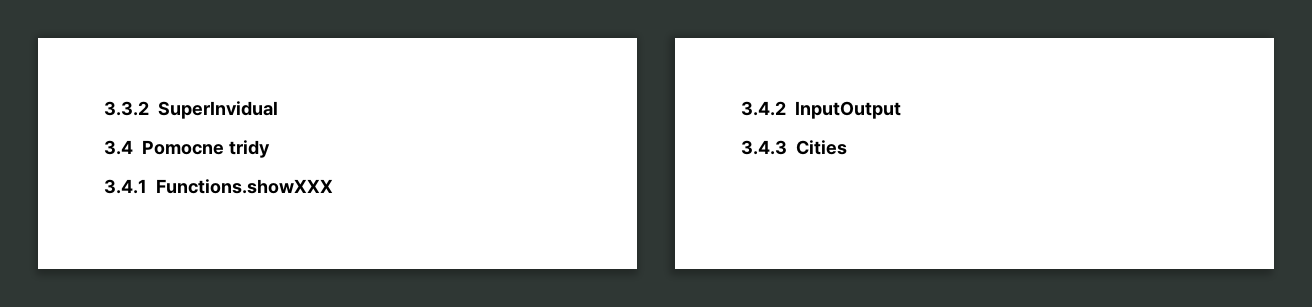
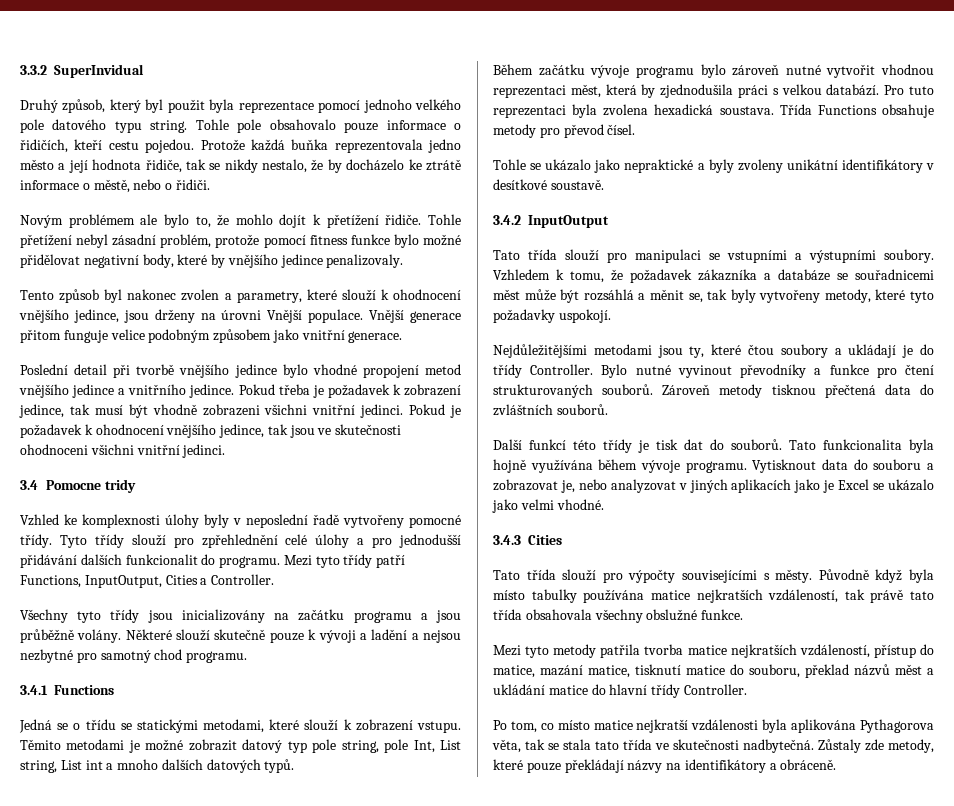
[104,140,271,158] [104,179,334,194] [741,101,902,119] [741,140,848,155] 3.4 Pomocne tridy // 3.4.1 Functions.showXXX // 3.4.2 InputOutput // 3.4.3 Cities -> [20,99,462,113] [20,119,462,133] [20,139,461,153] [20,159,461,173] [20,179,210,193] [20,214,461,228] [20,234,461,248] [20,254,404,268] [20,289,462,303] [19,309,462,323] [20,329,403,343] [20,364,461,378] [19,384,462,398] [19,404,461,418] [20,424,402,438] [20,444,226,458] [20,479,136,493] [20,514,461,528] [20,534,461,548] [20,554,406,568] [20,574,275,588] [20,609,462,623] [20,629,462,643] [20,649,248,663] [20,685,114,695] [19,719,461,733] [20,739,461,753] [20,759,295,773] [493,64,934,78] [493,84,934,98] [493,104,934,118] [493,124,636,138] [493,159,934,173] [493,179,604,190] [493,215,609,228] [493,249,934,263] [493,269,934,283] [493,289,934,303] [493,309,611,323] [493,344,935,358] [493,364,934,378] [493,384,934,398] [493,404,608,416] [493,439,934,453] [493,459,934,473] [493,479,934,493] [492,499,604,513] [493,535,562,545] [493,569,935,583] [493,589,934,603] [493,609,744,623] [493,644,934,658] [493,664,934,678] [493,684,747,698] [493,719,934,733] [492,739,934,753] [493,759,837,773] Druhý způsob, který byl použit byla reprezentace pomocí jednoho velkého pole datového typu string. Tohle pole obsahovalo pouze informace o řidičích, kteří cestu pojedou. Protože každá buňka reprezentovala jedno město a její hodnota řidiče, tak se nikdy nestalo, že by docházelo ke ztrátě informace o městě, nebo o řidiči. // Novým problémem ale bylo to, že mohlo dojít k přetížení řidiče. Tohle přetížení nebyl zásadní problém, protože pomocí fitness funkce bylo možné přidělovat negativní body, které by vnějšího jedince penalizovaly. // Tento způsob byl nakonec zvolen a parametry, které slouží k ohodnocení vnějšího jedince, jsou drženy na úrovni Vnější populace. Vnější generace přitom funguje velice podobným způsobem jako vnitřní generace. // Poslední detail při tvorbě vnějšího jedince bylo vhodné propojení metod vnějšího jedince a vnitřního jedince. Pokud třeba je požadavek k zobrazení jedince, tak musí být vhodně zobrazeni všichni vnitřní jedinci. Pokud je požadavek k ohodnocení vnějšího jedince, tak jsou ve skutečnosti ohodnoceni všichni vnitřní jedinci. // 3.4 Pomocne tridy // Vzhled ke komplexnosti úlohy byly v neposlední řadě vytvořeny pomocné třídy. Tyto třídy slouží pro zpřehlednění celé úlohy a pro jednodušší přidávání dalších funkcionalit do programu. Mezi tyto třídy patří Functions, InputOutput, Cities a Controller. // Všechny tyto třídy jsou inicializovány na začátku programu a jsou průběžně volány. Některé slouží skutečně pouze k vývoji a ladění a nejsou nezbytné pro samotný chod programu. // 3.4.1 Functions // Jedná se o třídu se statickými metodami, které slouží k zobrazení vstupu. Těmito metodami je možné zobrazit datový typ pole string, pole Int, List string, List int a mnoho dalších datových typů. // Během začátku vývoje programu bylo zároveň nutné vytvořit vhodnou reprezentaci měst, která by zjednodušila práci s velkou databází. Pro tuto reprezentaci byla zvolena hexadická soustava. Třída Functions obsahuje metody pro převod čísel. // Tohle se ukázalo jako nepraktické a byly zvoleny unikátní identifikátory v desítkové soustavě. // 3.4.2 InputOutput // Tato třída slouží pro manipulaci se vstupními a výstupními soubory. Vzhledem k tomu, že požadavek zákazníka a databáze se souřadnicemi měst může být rozsáhlá a měnit se, tak byly vytvořeny metody, které tyto požadavky uspokojí. // Nejdůležitějšími metodami jsou ty, které čtou soubory a ukládají je do třídy Controller. Bylo nutné vyvinout převodníky a funkce pro čtení strukturovaných souborů. Zároveň metody tisknou přečtená data do zvláštních souborů. // Další funkcí této třídy je tisk dat do souborů. Tato funkcionalita byla hojně využívána během vývoje programu. Vytisknout data do souboru a zobrazovat je, nebo analyzovat v jiných aplikacích jako je Excel se ukázalo jako velmi vhodné. // 3.4.3 Cities // Tato třída slouží pro výpočty souvisejícími s městy. Původně když byla místo tabulky používána matice nejkratších vzdáleností, tak právě tato třída obsahovala všechny obslužné funkce. // Mezi tyto metody patřila tvorba matice nejkratších vzdáleností, přístup do matice, mazání matice, tisknutí matice do souboru, překlad názvů měst a ukládání matice do hlavní třídy Controller. // Po tom, co místo matice nejkratší vzdálenosti byla aplikována Pythagorova věta, tak se stala tato třída ve skutečnosti nadbytečná. Zůstaly zde metody, které pouze překládají názvy na identifikátory a obráceně.

